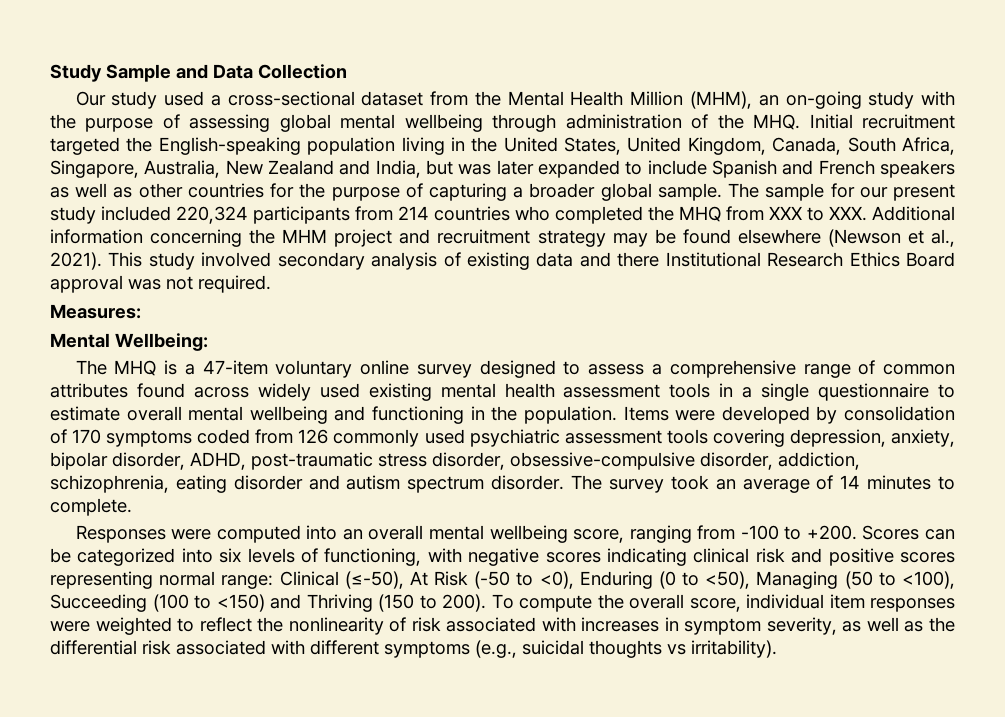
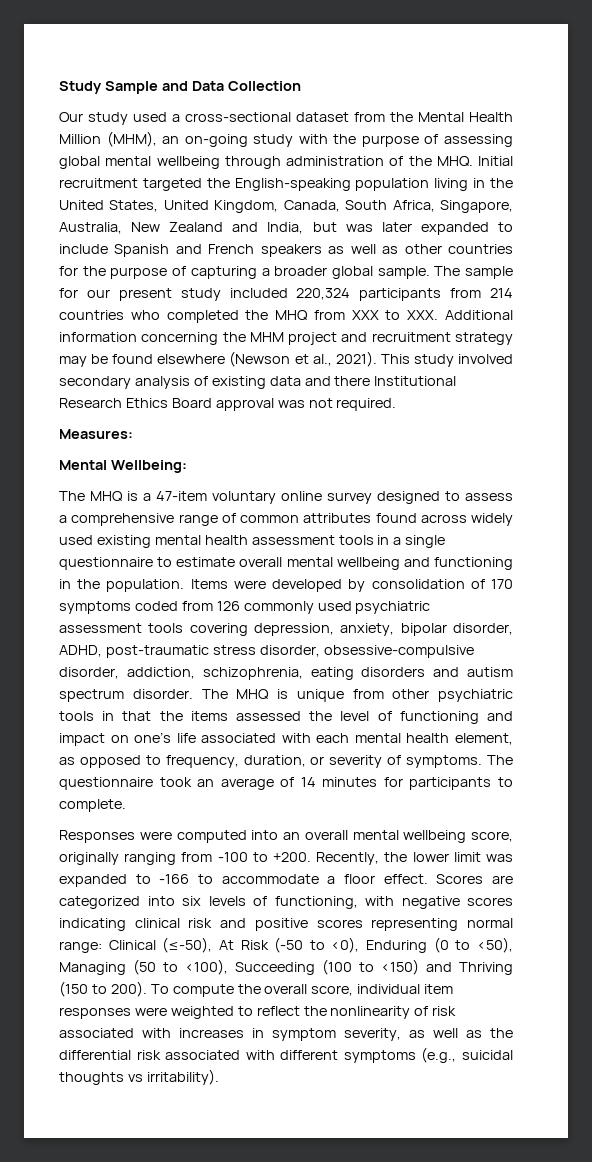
[233,475,303,490] disorder -> [361,667,426,677] disorders
[608,479,664,493] survey -> [236,689,513,702] [59,711,513,724] [59,732,513,746] [59,755,514,768] [59,777,153,790] MHQ is unique from other psychiatric tools in that the items assessed the level of functioning and impact on one’s life associated with each mental health element, as opposed to frequency, duration, or severity of symptoms. The questionnaire
(932, 482) none -> [383,777,492,790] for participants
(625, 536) none -> [59,852,119,865] originally
[862,525,955,540] [50,548,71,563] Scores can be -> [316,852,513,865] [59,874,513,887] Recently, the lower limit was expanded to -166 to accommodate a floor effect. Scores are

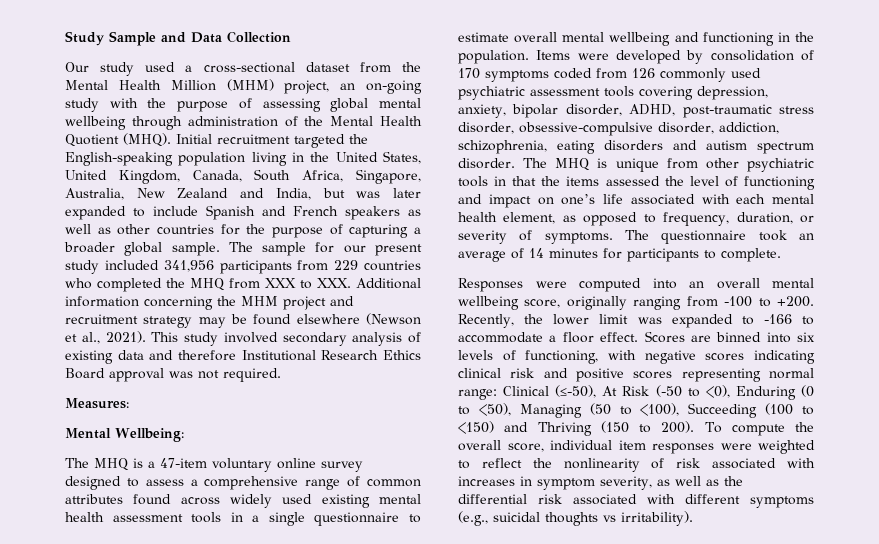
[106,131,157,147] (MHM), -> [226,79,330,94] (MHM) project,
[436,156,473,166] MHQ. -> [330,116,422,126] [65,133,171,147] Mental Health Quotient (MHQ).
[296,288,351,300] 220,324 -> [163,260,214,272] 341,956
[490,288,513,298] 214 -> [334,260,359,270] 229
[334,376,371,386] there -> [178,350,236,361] therefore
[59,896,140,909] categorized -> [716,332,762,342] binned

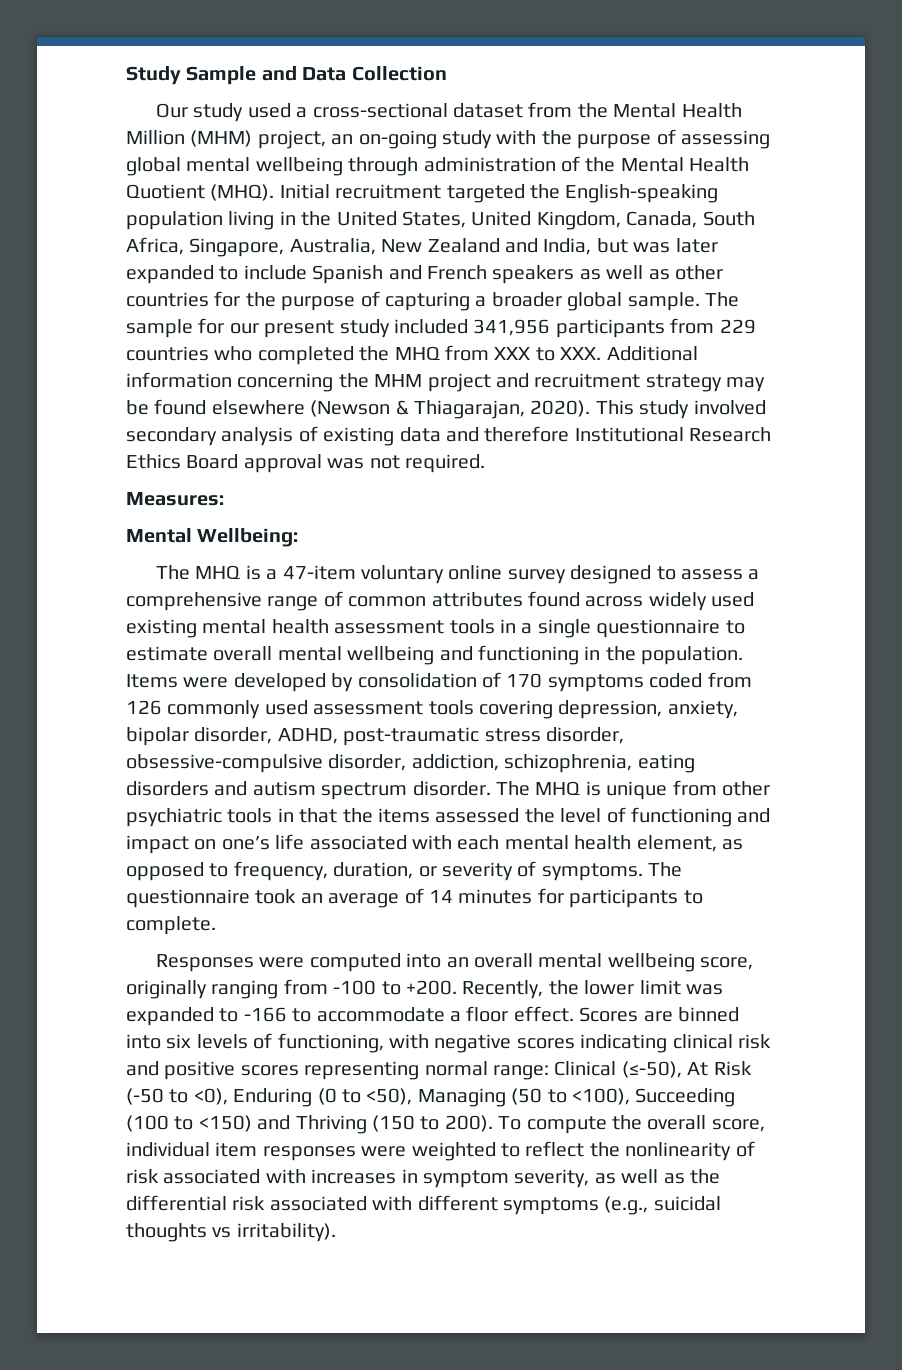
[65,331,146,344] et al., 2021). -> [395,400,591,419] & Thiagarajan, 2020).
[458,86,525,100] psychiatric -> (308, 707) none

